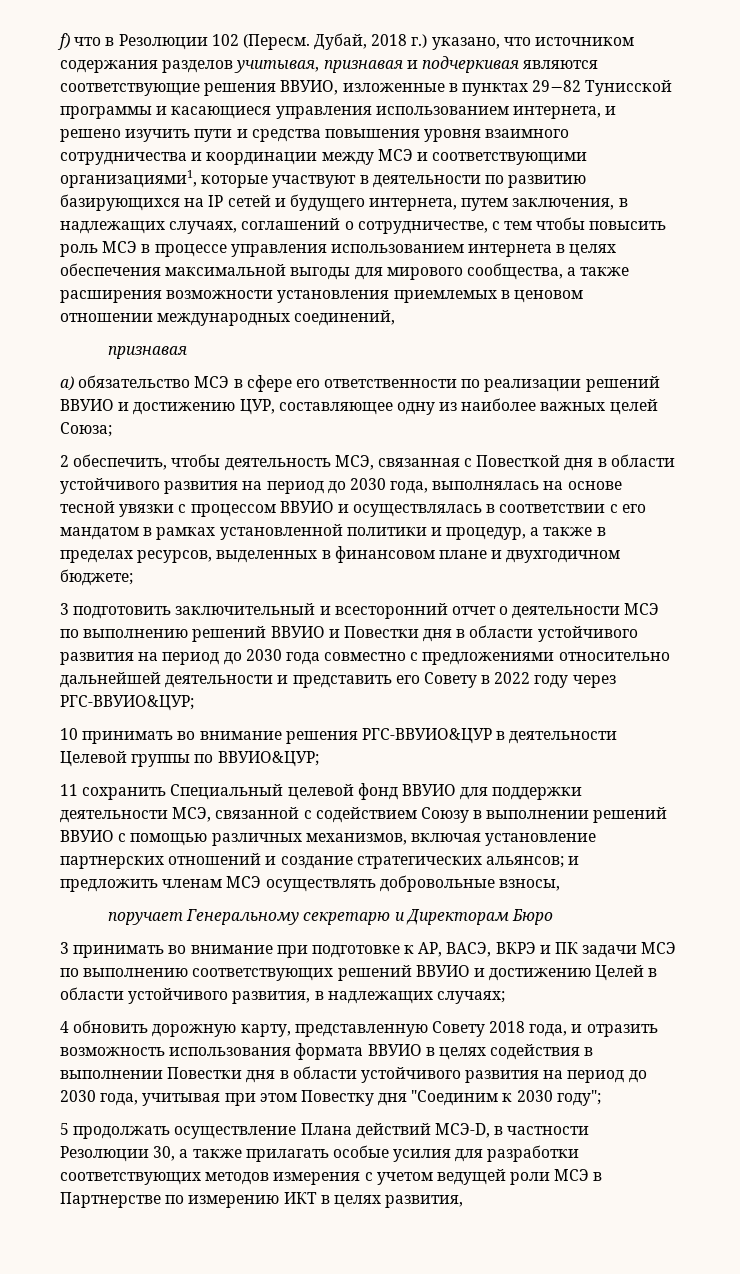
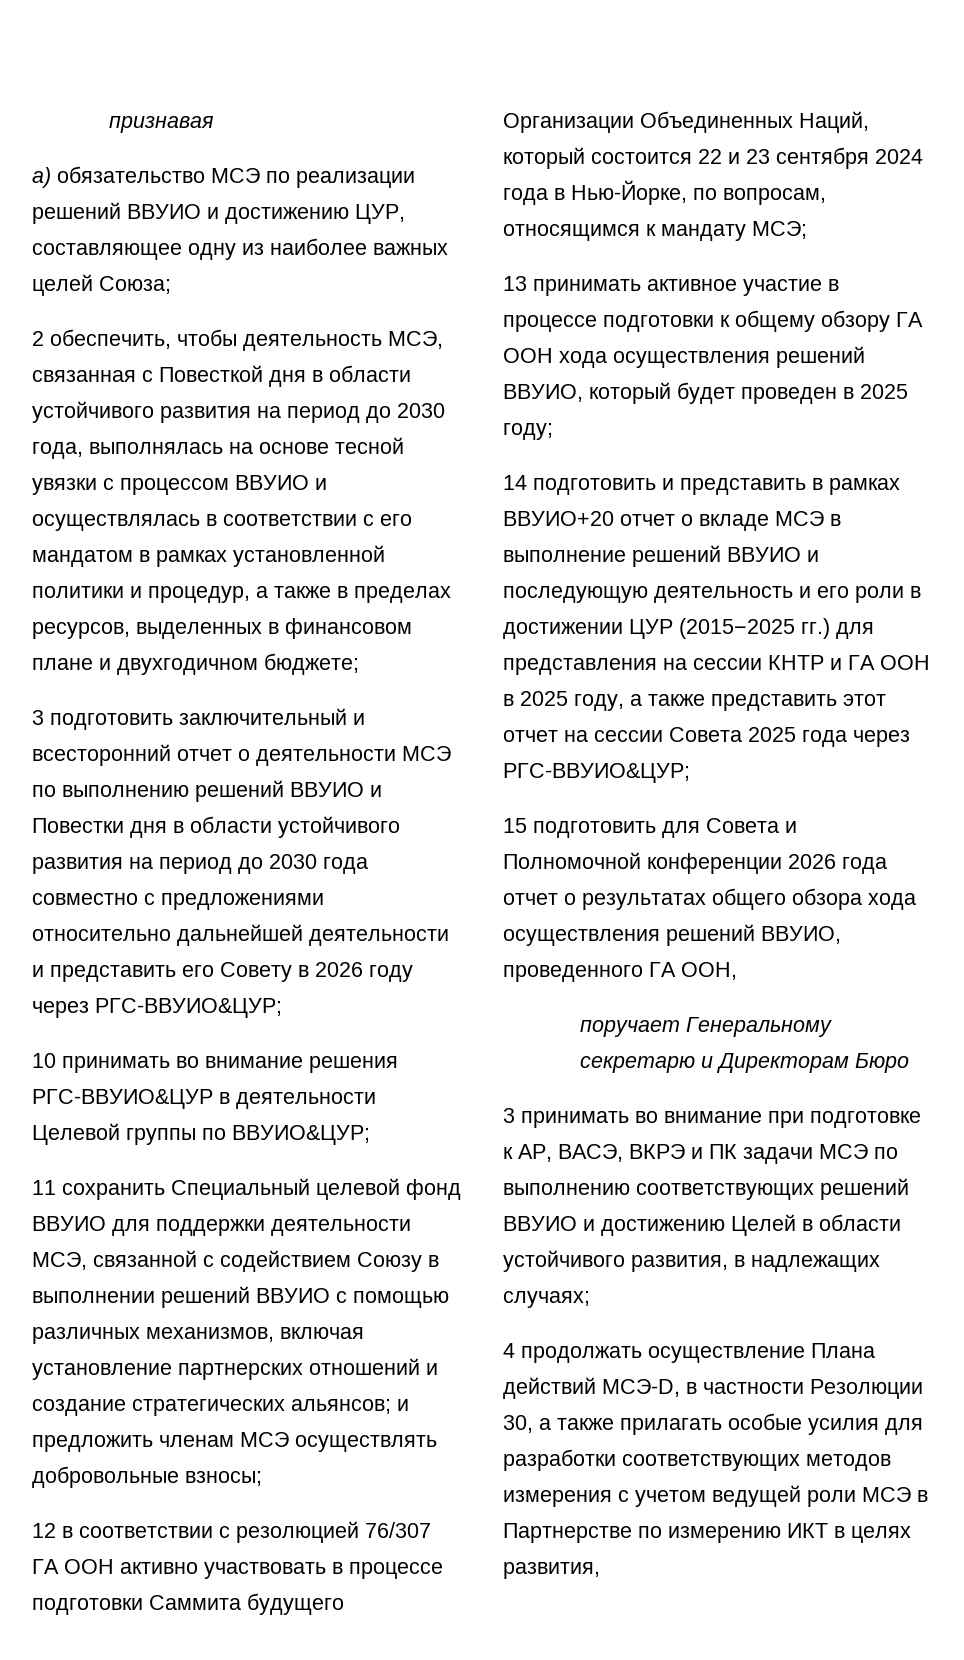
[57,33,635,50] [60,56,599,73] [60,80,673,96] [60,106,617,119] [60,129,570,142] [60,149,588,165] [60,170,587,188] [60,194,628,211] [60,217,667,234] [60,241,617,257] [60,263,630,280] [60,290,583,303] [60,310,396,326] f) что в Резолюции 102 (Пересм. Дубай, 2018 г.) указано, что источником содержания разделов учитывая, признавая и подчеркивая являются соответствующие решения ВВУИО, изложенные в пунктах 29−82 Тунисской программы и касающиеся управления использованием интернета, и решено изучить пути и средства повышения уровня взаимного сотрудничества и координации между МСЭ и соответствующими организациями1, которые участвуют в деятельности по развитию базирующихся на IP сетей и будущего интернета, путем заключения, в надлежащих случаях, соглашений о сотрудничестве, с тем чтобы повысить роль МСЭ в процессе управления использованием интернета в целях обеспечения максимальной выгоды для мирового сообщества, а также расширения возможности установления приемлемых в ценовом отношении международных соединений, // -> (109, 124) none
[233,375,458,392] в сфере его ответственности -> (260, 175) none
[494,672,531,684] 2022 -> [315,962,363,977] 2026
[498,879,560,891] взносы, -> [185,1471,262,1486] [32,1521,431,1543] [32,1559,443,1579] [32,1593,344,1615] [503,111,869,133] [503,147,923,169] [503,180,826,205] [503,221,807,241] [503,276,839,296] [503,310,923,332] [503,346,865,368] [503,382,908,404] [503,423,553,440] [503,475,900,495] [503,511,841,531] [503,545,819,567] [503,586,921,603] [503,618,874,639] [503,655,930,675] [503,691,886,711] [503,727,910,747] [503,763,690,783] [503,818,797,838] [503,852,887,874] [503,888,916,910] [503,924,841,946] [503,962,737,982] взносы; // 12 в соответствии с резолюцией 76/307 ГА ООН активно участвовать в процессе подготовки Саммита будущего Организации Объединенных Наций, который состоится 22 и 23 сентября 2024 года в Нью-Йорке, по вопросам, относящимся к мандату МСЭ; // 13 принимать активное участие в процессе подготовки к общему обзору ГА ООН хода осуществления решений ВВУИО, который будет проведен в 2025 году; // 14 подготовить и представить в рамках ВВУИО+20 отчет о вкладе МСЭ в выполнение решений ВВУИО и последующую деятельность и его роли в достижении ЦУР (2015−2025 гг.) для представления на сессии КНТР и ГА ООН в 2025 году, а также представить этот отчет на сессии Совета 2025 года через РГС-ВВУИО&ЦУР; // 15 подготовить для Совета и Полномочной конференции 2026 года отчет о результатах общего обзора хода осуществления решений ВВУИО, проведенного ГА ООН,
[73,1020,658,1037] [60,1043,594,1060] [60,1066,647,1083] [60,1090,601,1106] [60,1123,69,1135] обновить дорожную карту, представленную Совету 2018 года, и отразить возможность использования формата ВВУИО в целях содействия в выполнении Повестки дня в области устойчивого развития на период до 2030 года, учитывая при этом Повестку дня "Соединим к 2030 году"; // 5 -> (515, 1350) none

